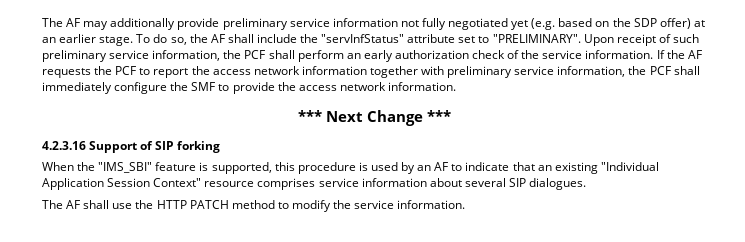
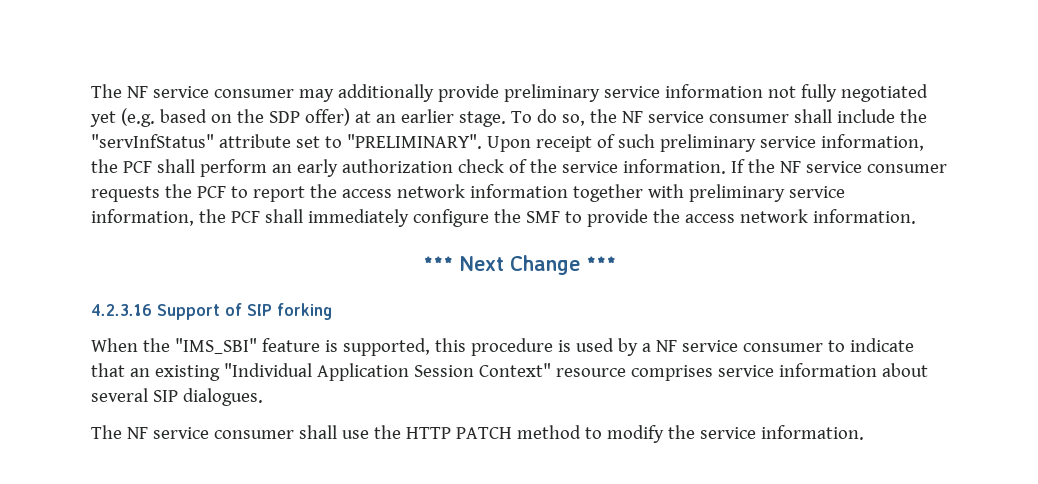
[42,18,81,27] The AF -> [91,84,294,98] The NF service consumer
[210,34,225,43] AF -> [621,111,789,123] NF service consumer
[687,50,702,59] AF -> [779,161,947,173] NF service consumer
[417,162,449,171] an AF -> [641,340,823,352] a NF service consumer
[66,200,81,209] AF -> [126,427,294,439] NF service consumer

